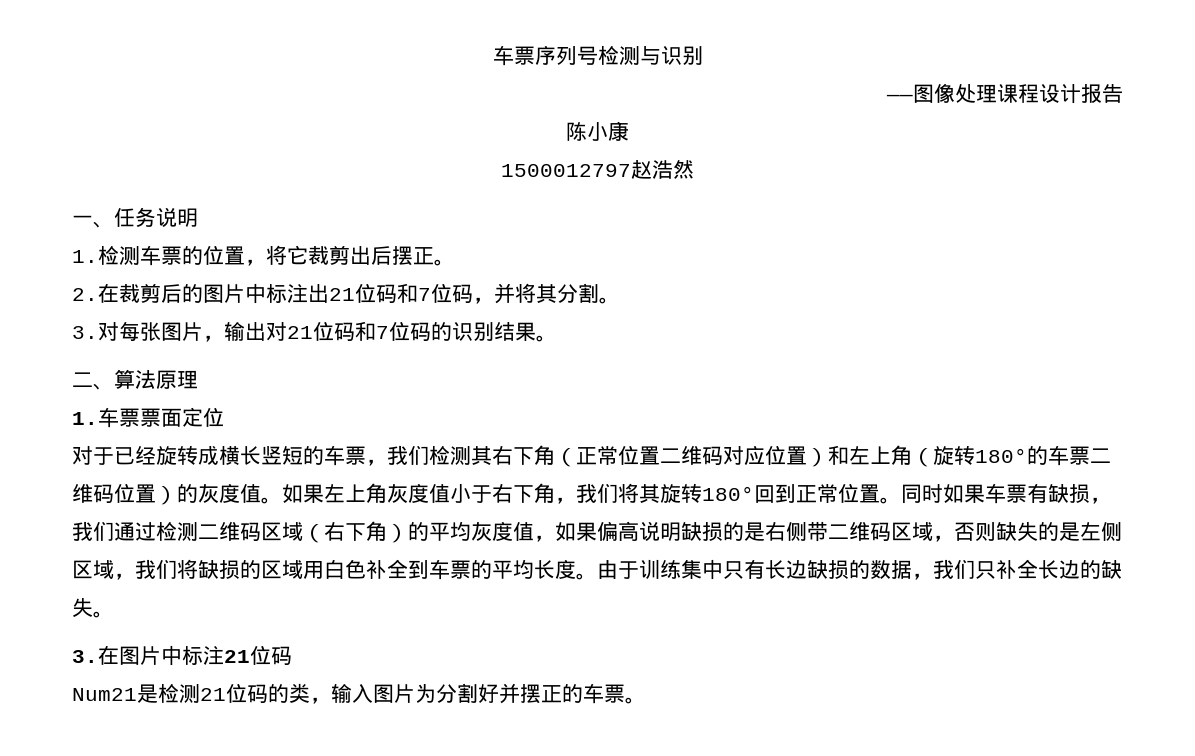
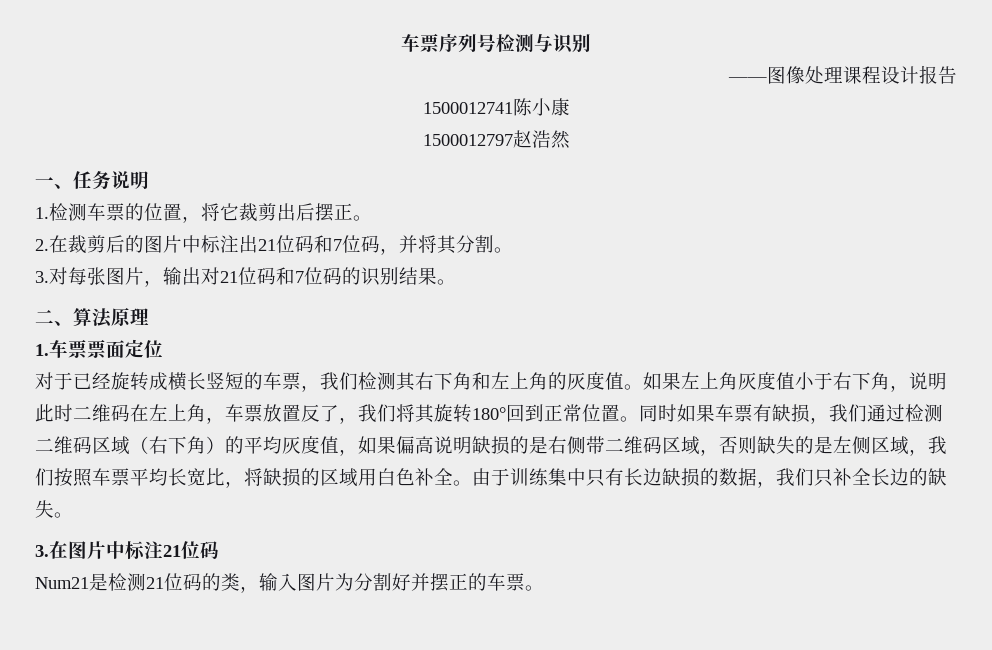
(1123, 93) none -> [422,102,513,114] 1500012741
[555,445,1111,467] [72,483,177,505] （正常位置二维码对应位置）和左上角（旋转180°的车票二维码位置） -> [472,372,548,390] 和左上角
(576, 500) none -> [909,372,947,390] [35,404,358,424] 说明此时二维码在左上角，车票放置反了，
(177, 569) none -> [54,468,244,488] 按照车票平均长宽比，
[408,559,576,580] 到车票的平均长度 -> (453, 476) none

